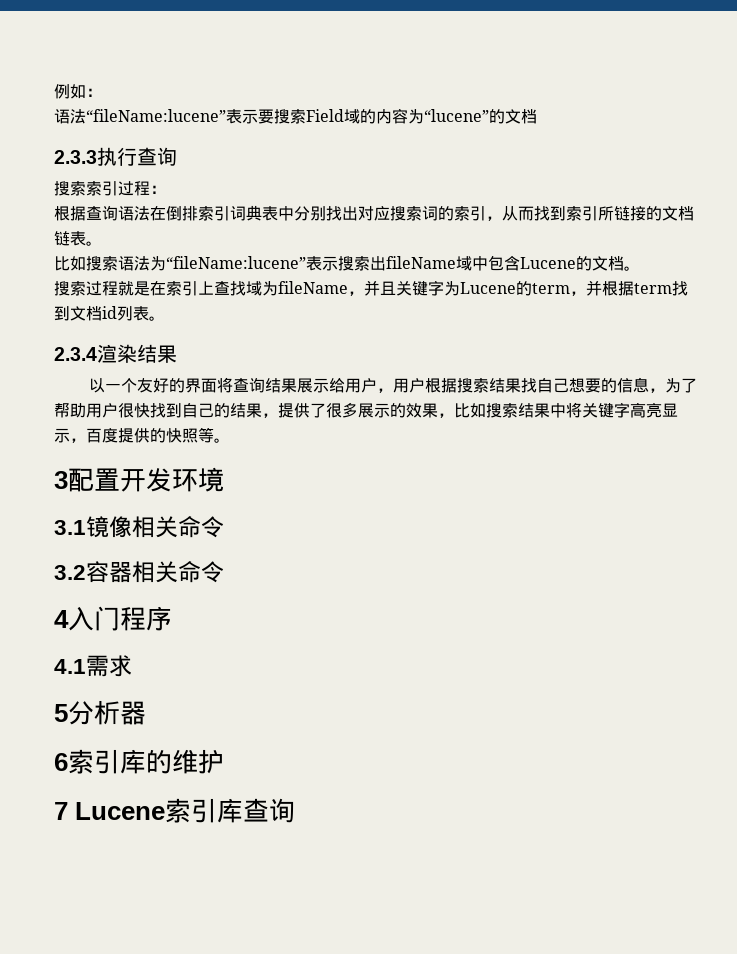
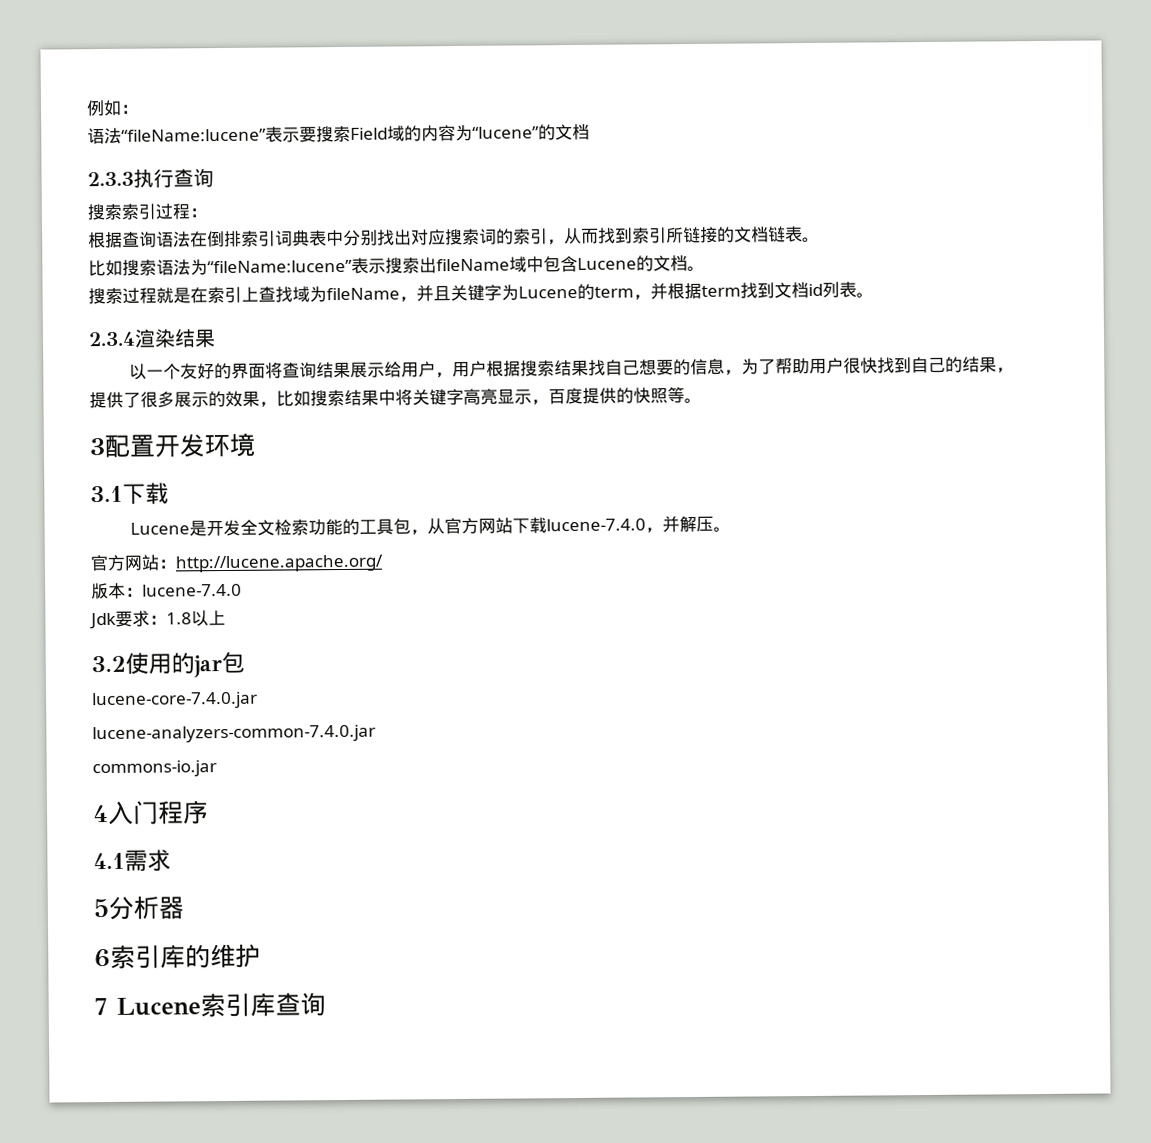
[86,516,224,538] [54,561,224,583] 镜像相关命令 // 3.2容器相关命令 -> [122,482,169,505] [129,515,731,537] [90,554,383,573] [91,582,242,600] [89,609,226,630] [91,651,245,678] [92,691,258,710] [92,724,376,744] [92,760,217,778] 下载 // Lucene是开发全文检索功能的工具包，从官方网站下载lucene-7.4.0，并解压。 // 官方网站：http://lucene.apache.org/ // 版本：lucene-7.4.0 // Jdk要求：1.8以上 // 3.2使用的jar包 // lucene-core-7.4.0.jar // lucene-analyzers-common-7.4.0.jar // commons-io.jar

